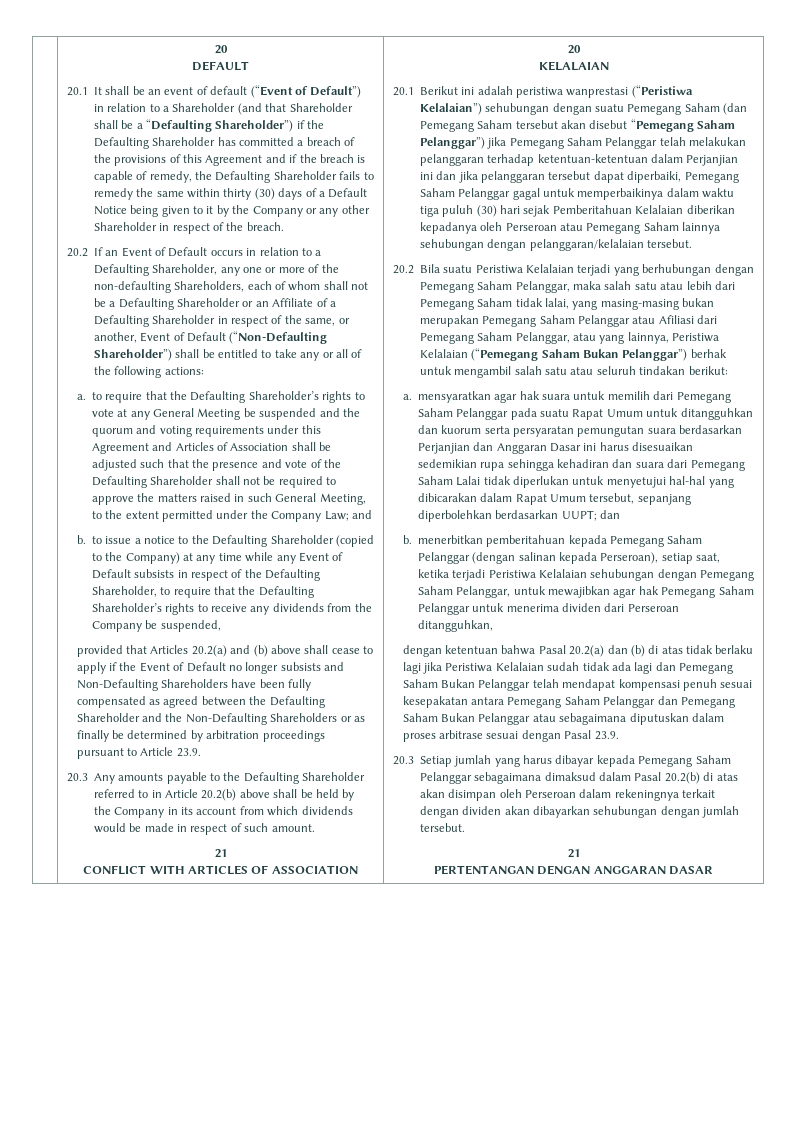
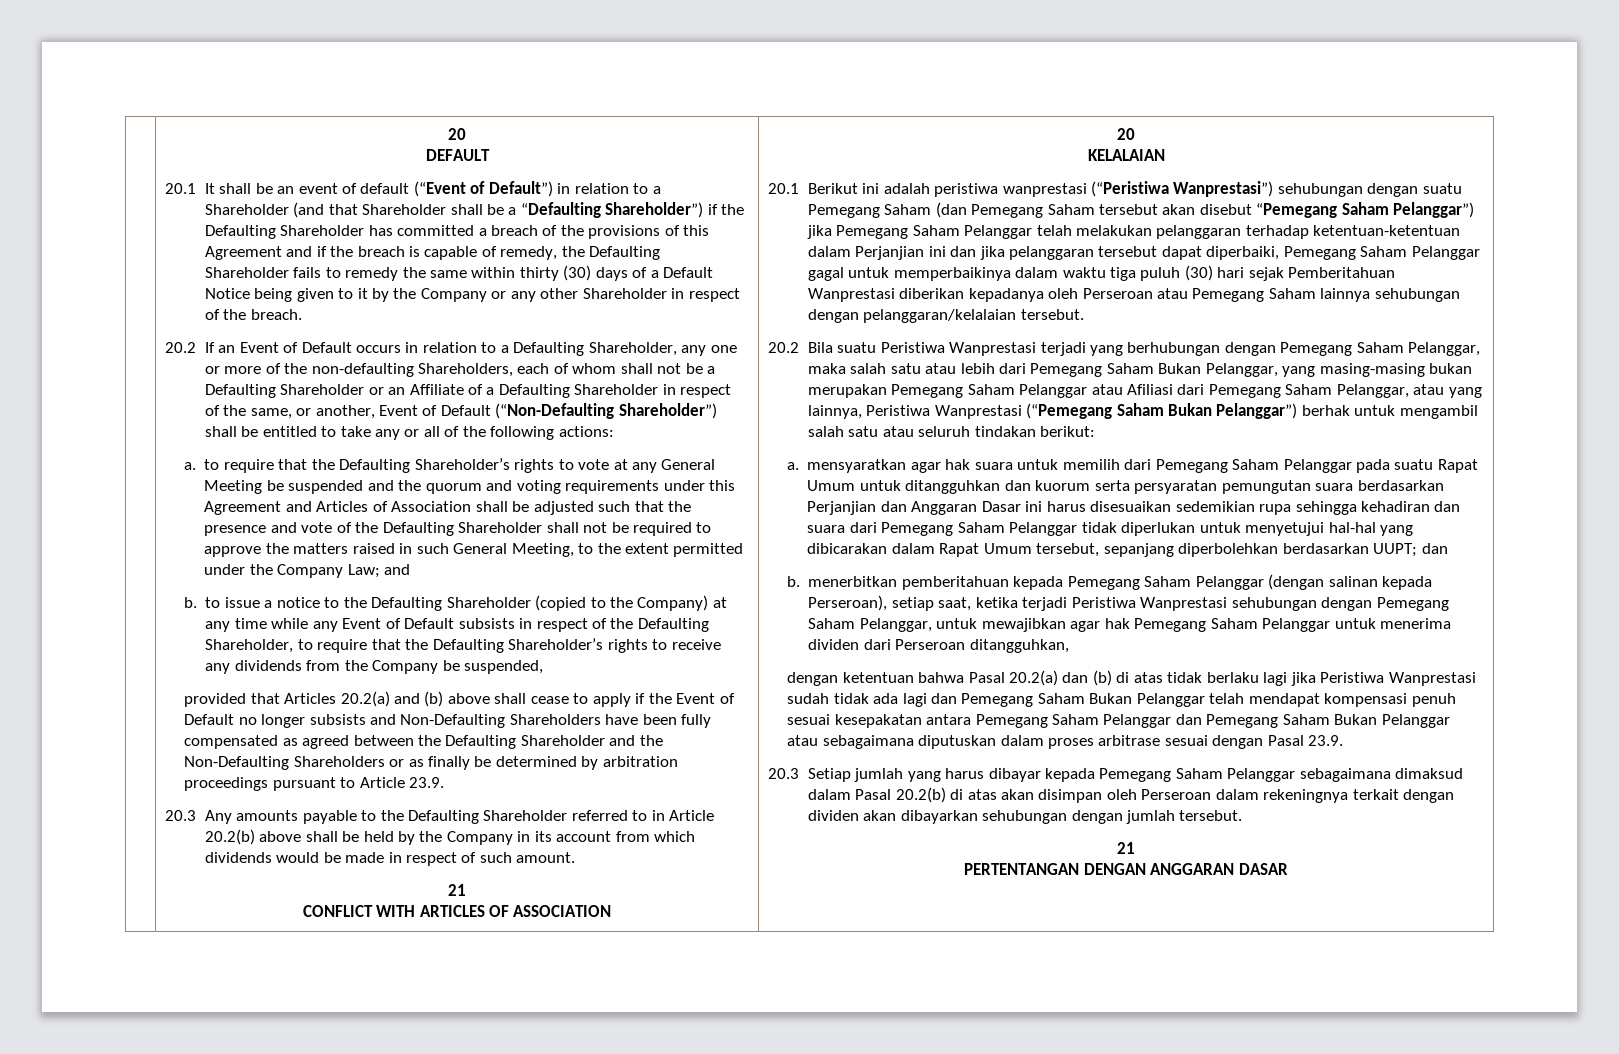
[419,103,482,115] Kelalaian”) -> [1173,181,1274,197] Wanprestasi”)
[635,205,684,214] Kelalaian -> [807,288,895,302] Wanprestasi
[525,264,574,273] Kelalaian -> [949,342,1037,356] Wanprestasi
[515,298,569,309] tidak lalai, -> [1158,363,1278,377] Bukan Pelanggar,
[419,349,468,358] Kelalaian -> [934,405,1022,419] Wanprestasi
[456,476,481,486] Lalai -> [1009,522,1078,536] Pelanggar
[539,569,588,578] Kelalaian -> [1140,597,1228,611] Wanprestasi
[495,662,544,671] Kelalaian -> [1388,672,1476,686] Wanprestasi

